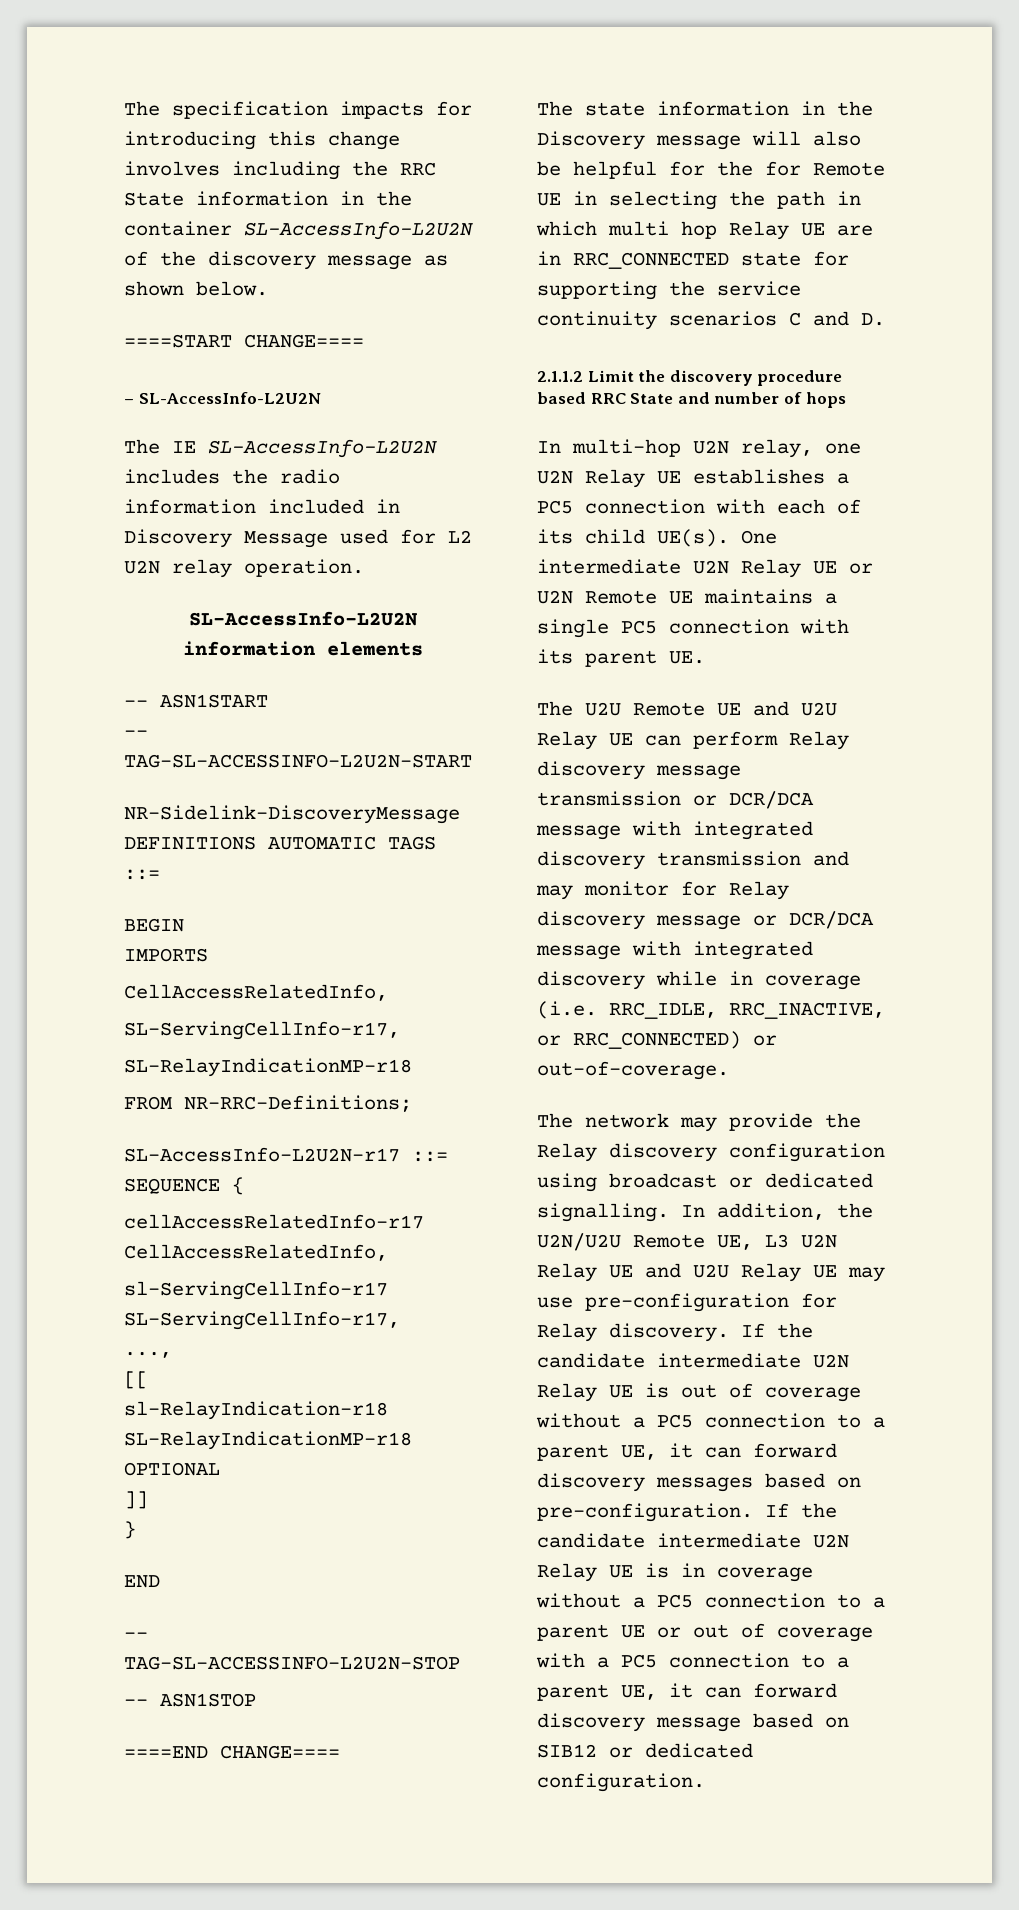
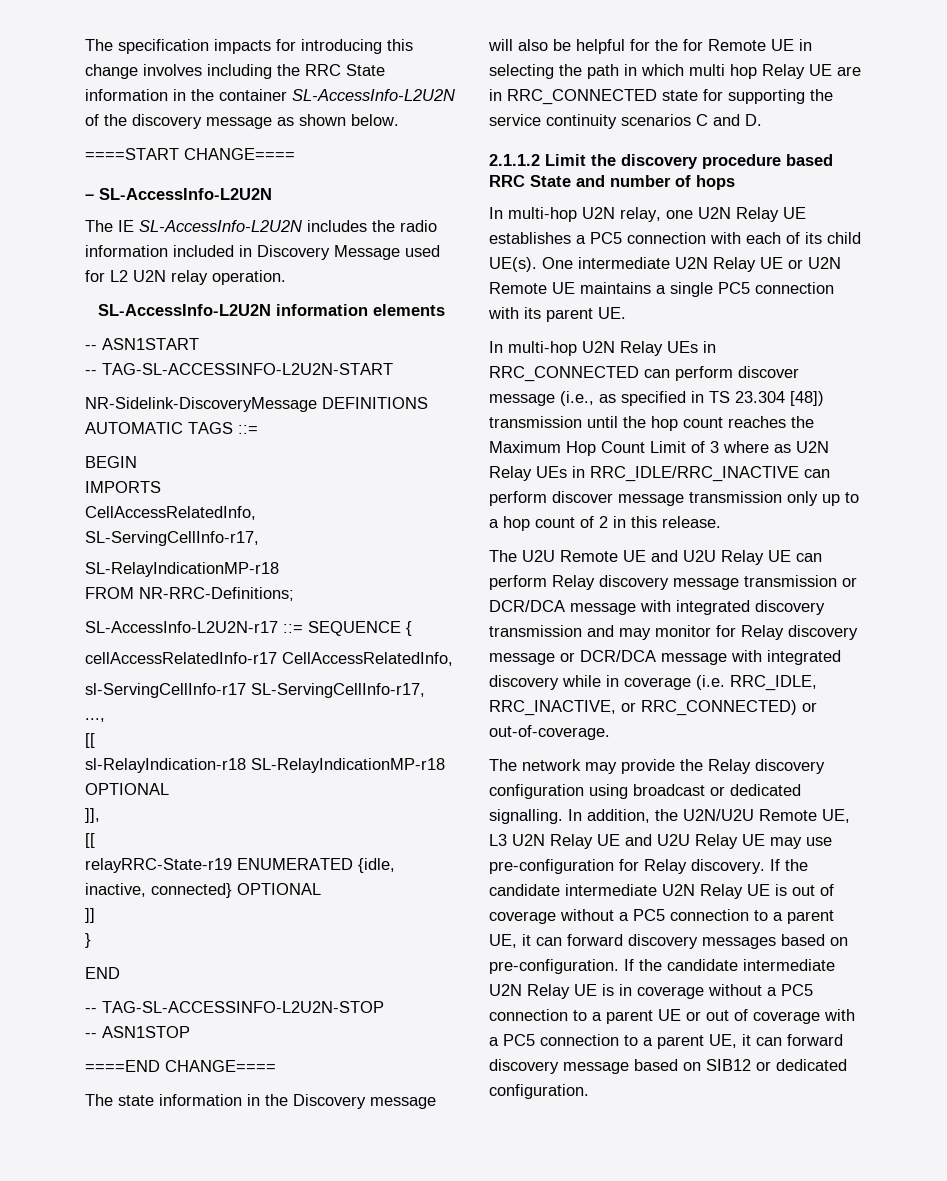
(220, 1469) none -> [85,808,100,823] [85,833,95,848] [85,858,395,873] [85,883,321,898] // ]], // [[ // relayRRC-State-r19 ENUMERATED {idle, inactive, connected} OPTIONAL
(705, 657) none -> [489,341,716,356] [489,366,799,382] [489,391,824,406] [489,416,814,431] [489,441,829,456] [489,466,830,482] [489,491,859,506] [489,516,721,531] // In multi-hop U2N Relay UEs in RRC_CONNECTED can perform discover message (i.e., as specified in TS 23.304 [48]) transmission until the hop count reaches the Maximum Hop Count Limit of 3 where as U2N Relay UEs in RRC_IDLE/RRC_INACTIVE can perform discover message transmission only up to a hop count of 2 in this release.

